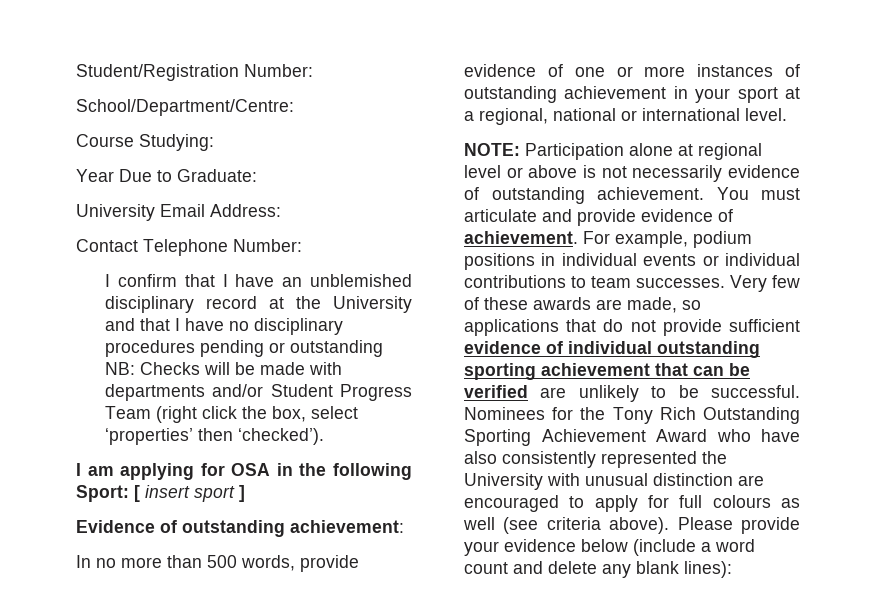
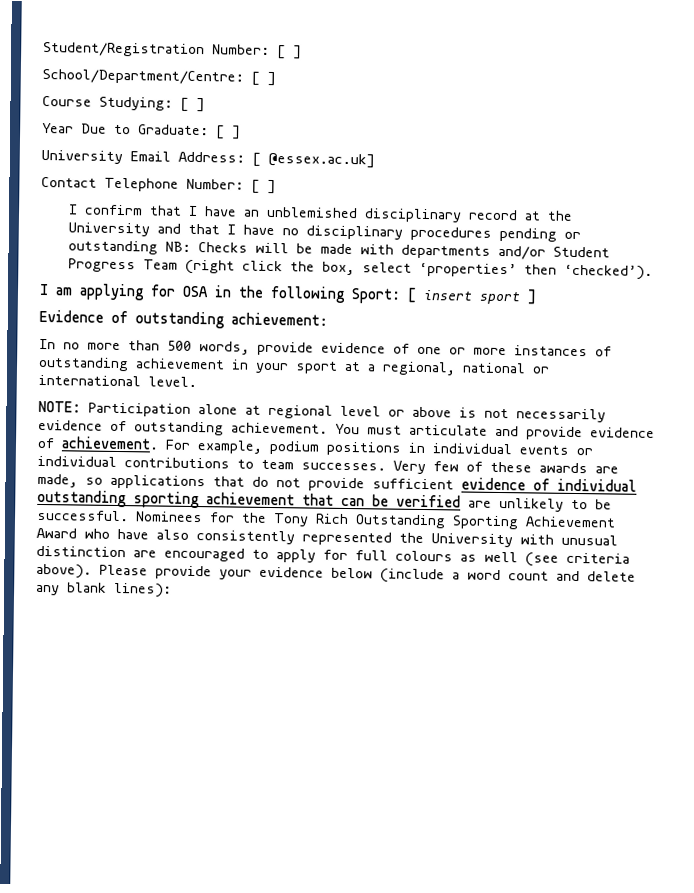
(313, 70) none -> [277,45,302,60] [ ]
(294, 107) none -> [251,71,276,87] [ ]
(214, 142) none -> [180,97,205,113] [ ]
(257, 175) none -> [216,125,241,140] [ ]
(281, 210) none -> [252,152,375,169] [ @essex.ac.uk]
(302, 245) none -> [251,179,276,195] [ ]

